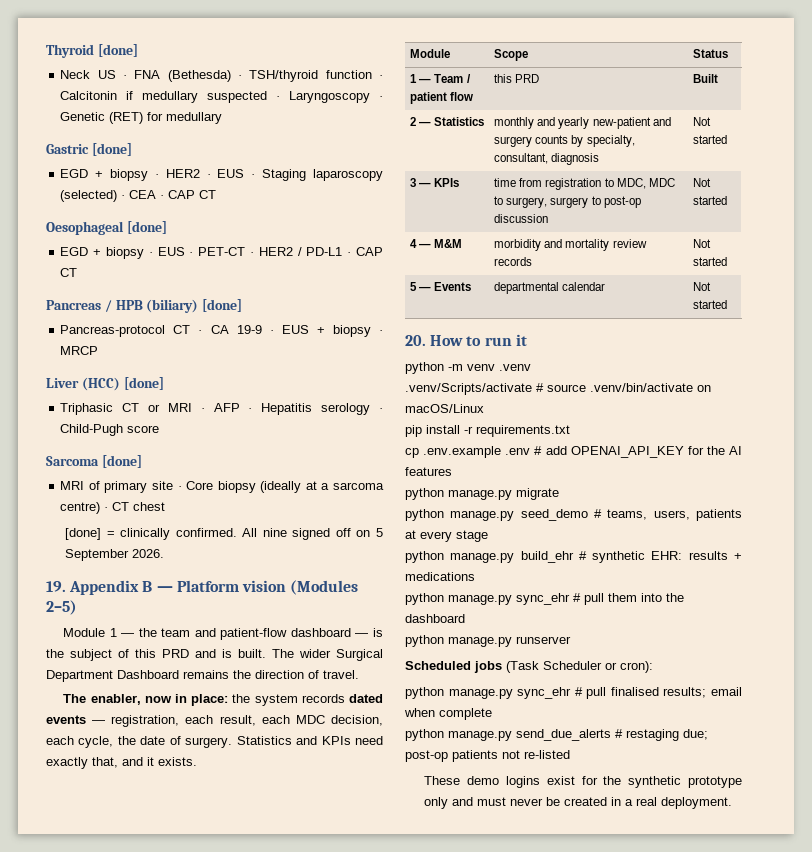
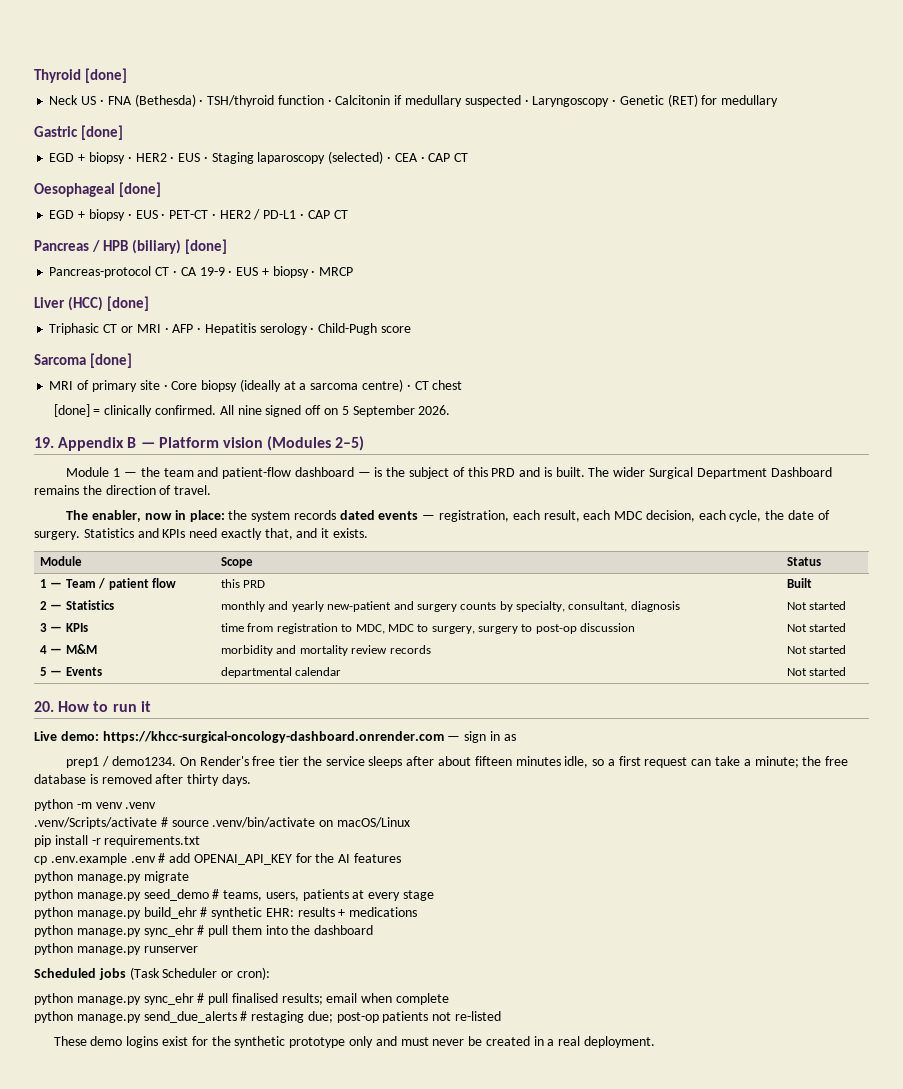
(527, 340) none -> [34,731,516,743] [66,756,849,768] [34,774,251,786] // Live demo: https://khcc-surgical-oncology-dashboard.onrender.com — sign in as // prep1 / demo1234. On Render's free tier the service sleeps after about fifteen minutes idle, so a first request can take a minute; the free database is removed after thirty days.

